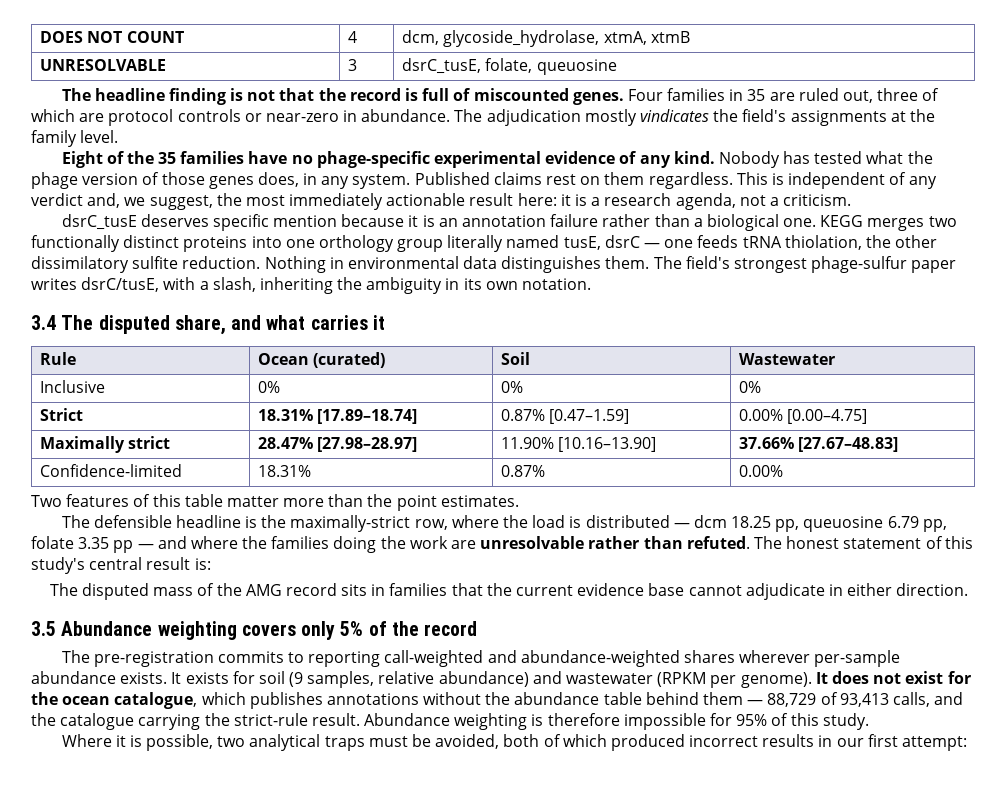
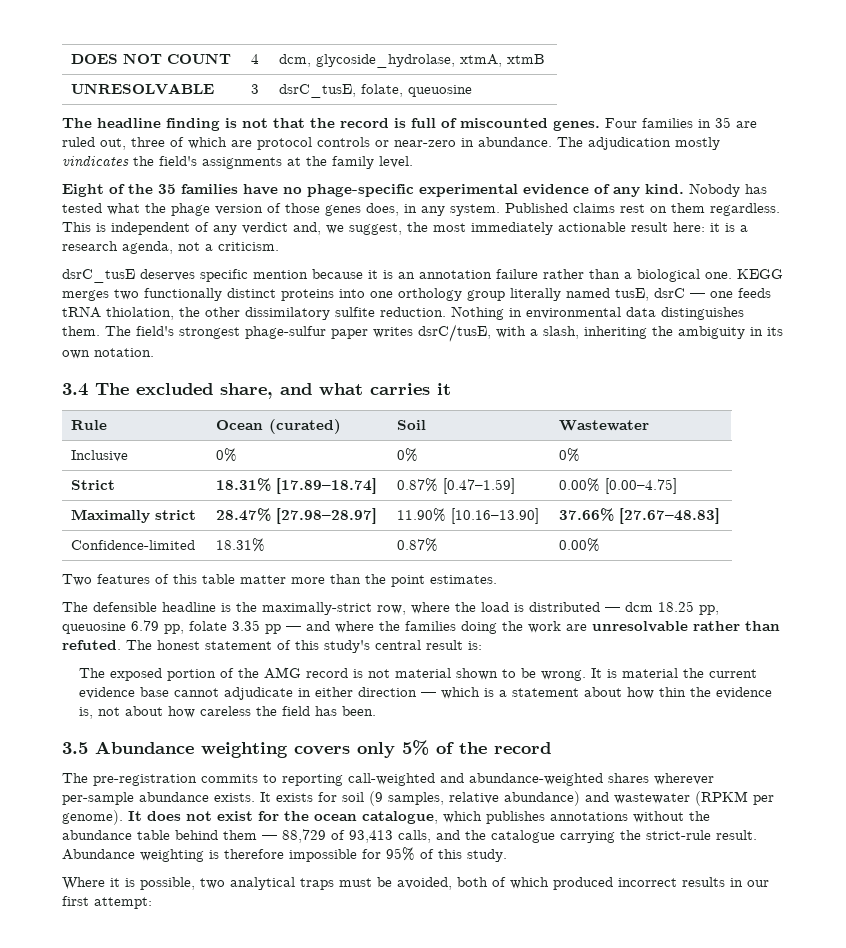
[98,315,170,334] disputed -> [136,383,213,395] excluded
[81,583,194,600] disputed mass -> [109,668,216,681] exposed portion
[341,583,483,596] sits in families that -> [352,668,678,681] is not material shown to be wrong. It is material
[896,583,969,596] direction. -> [357,687,772,699] [78,706,376,719] direction — which is a statement about how thin the evidence is, not about how careless the field has been.

